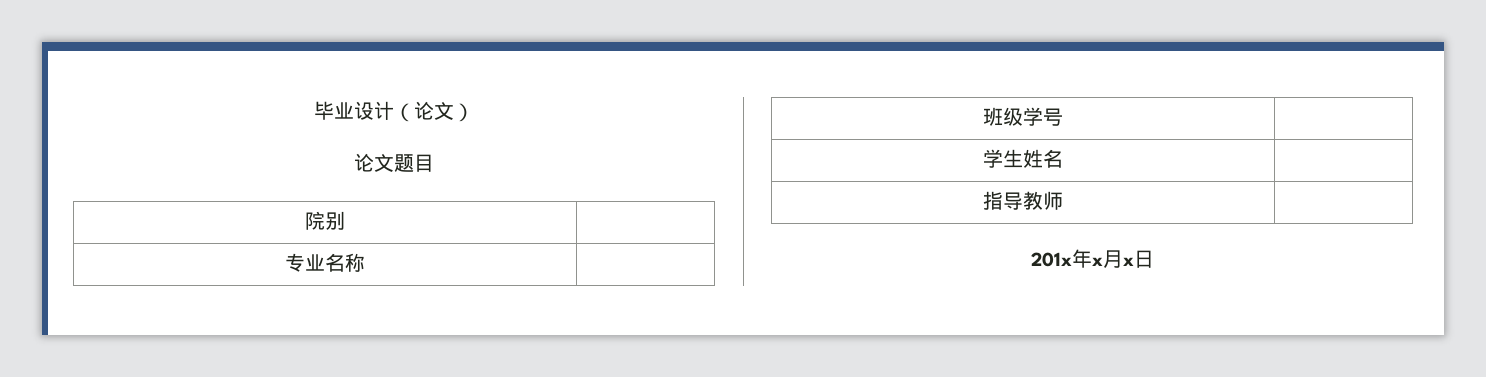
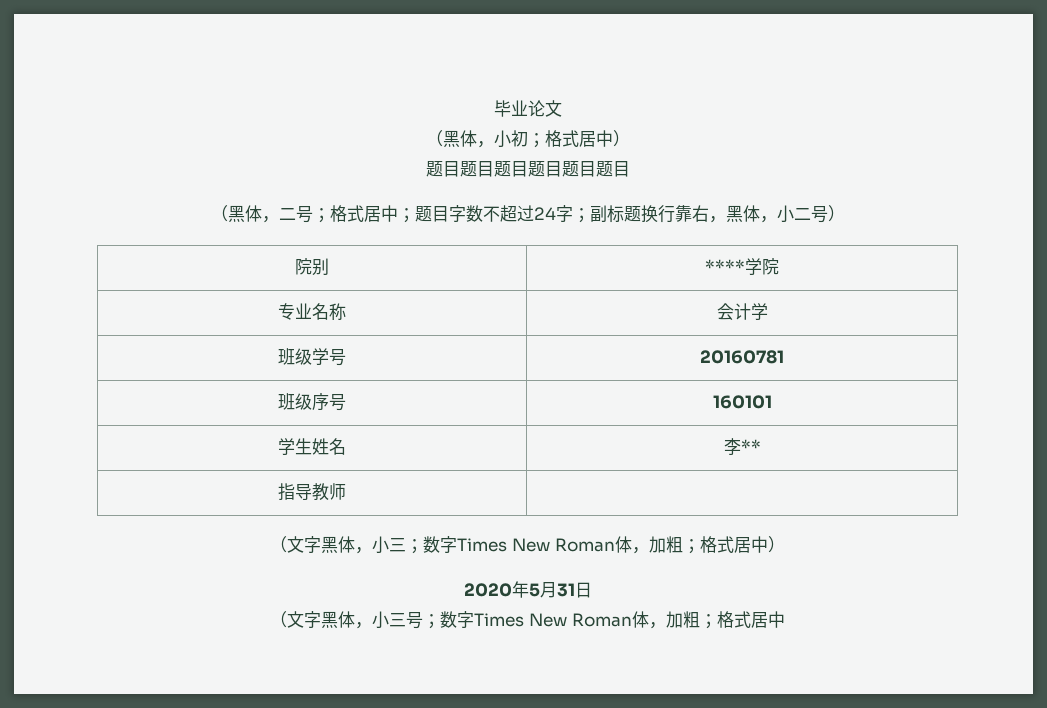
[354,101,474,122] [354,153,434,172] 设计（论文） // 论文题目 -> [527,100,562,117] [425,130,630,148] [425,161,630,177] [210,205,845,223] 论文 // （黑体，小初；格式居中） // 题目题目题目题目题目题目 // （黑体，二号；格式居中；题目字数不超过24字；副标题换行靠右，黑体，小二号）
(345, 220) none -> [705,258,779,275] ****学院
(365, 262) none -> [716,303,768,320] 会计学
(1063, 117) none -> [700,350,784,364] [278,393,346,411] [712,395,772,409] 20160781 // 班级序号 | 160101
(1063, 158) none -> [723,438,761,455] 李**
[1030,249,1154,268] 201x年x月x日 -> [270,536,785,554] [463,581,592,598] [270,611,785,629] （文字黑体，小三；数字Times New Roman体，加粗；格式居中） // 2020年5月31日 // （文字黑体，小三号；数字Times New Roman体，加粗；格式居中

